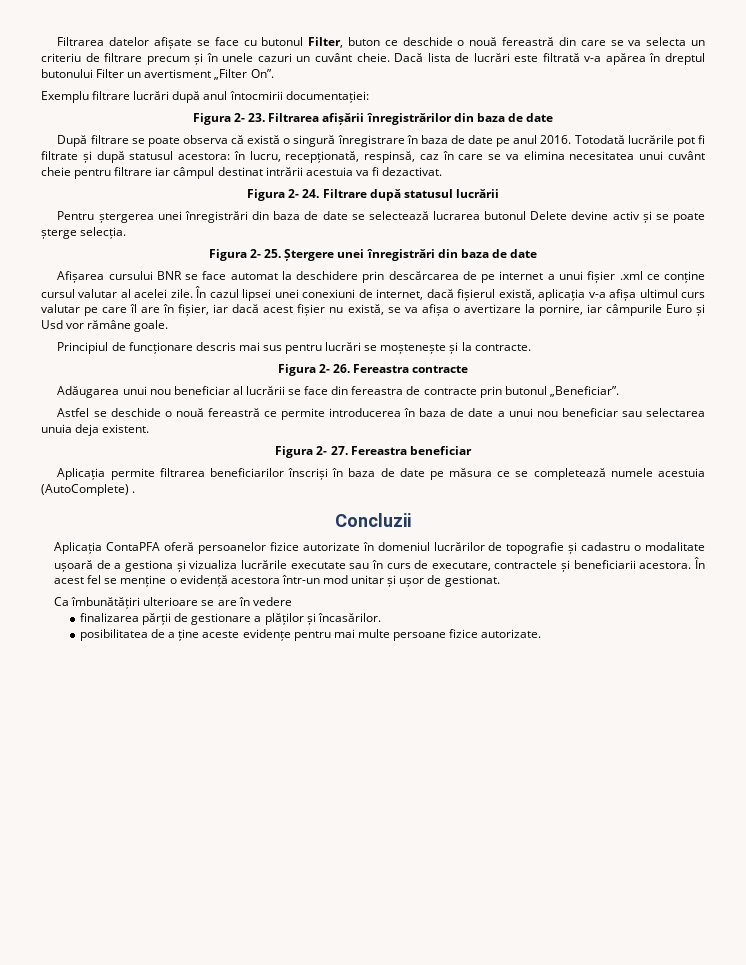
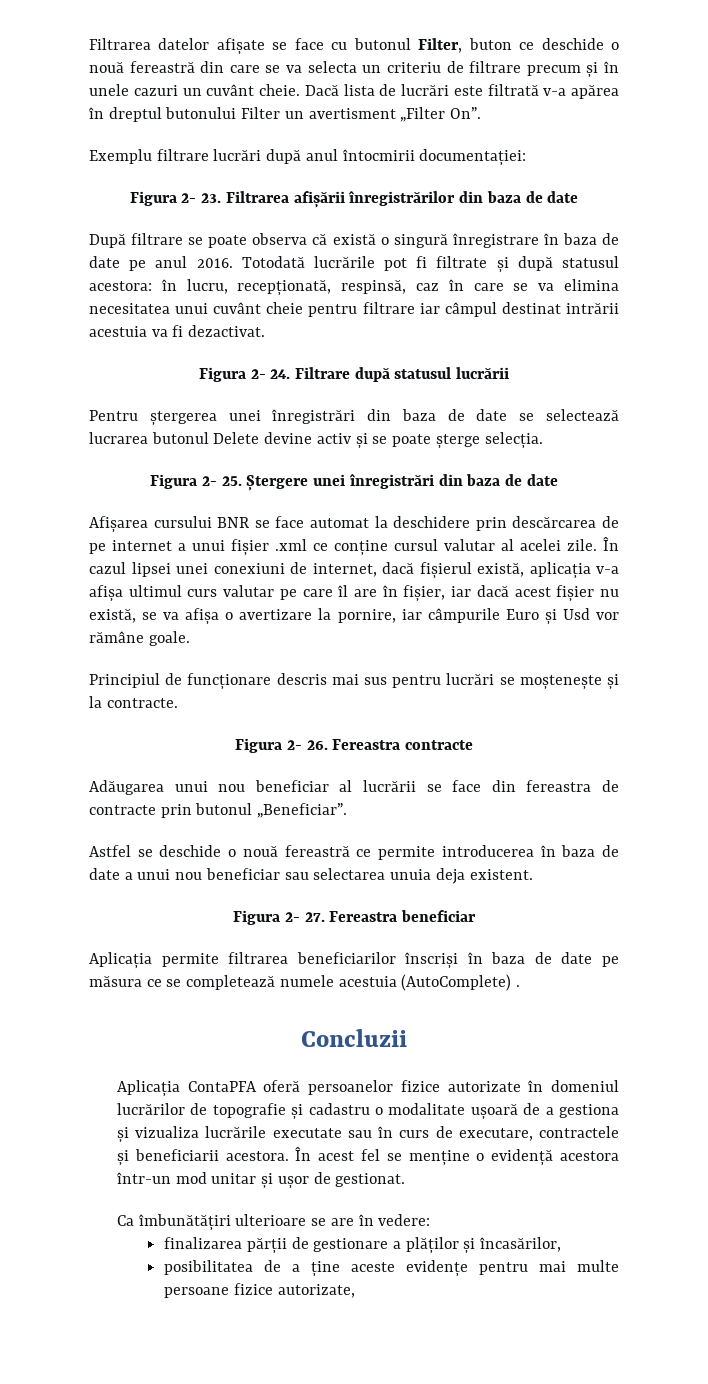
[252,597,292,606] vedere -> [378,1214,431,1226] vedere:
[317,613,381,622] încasărilor. -> [480,1237,562,1252] încasărilor,
[481,629,542,638] autorizate. -> [277,1284,355,1298] autorizate,

